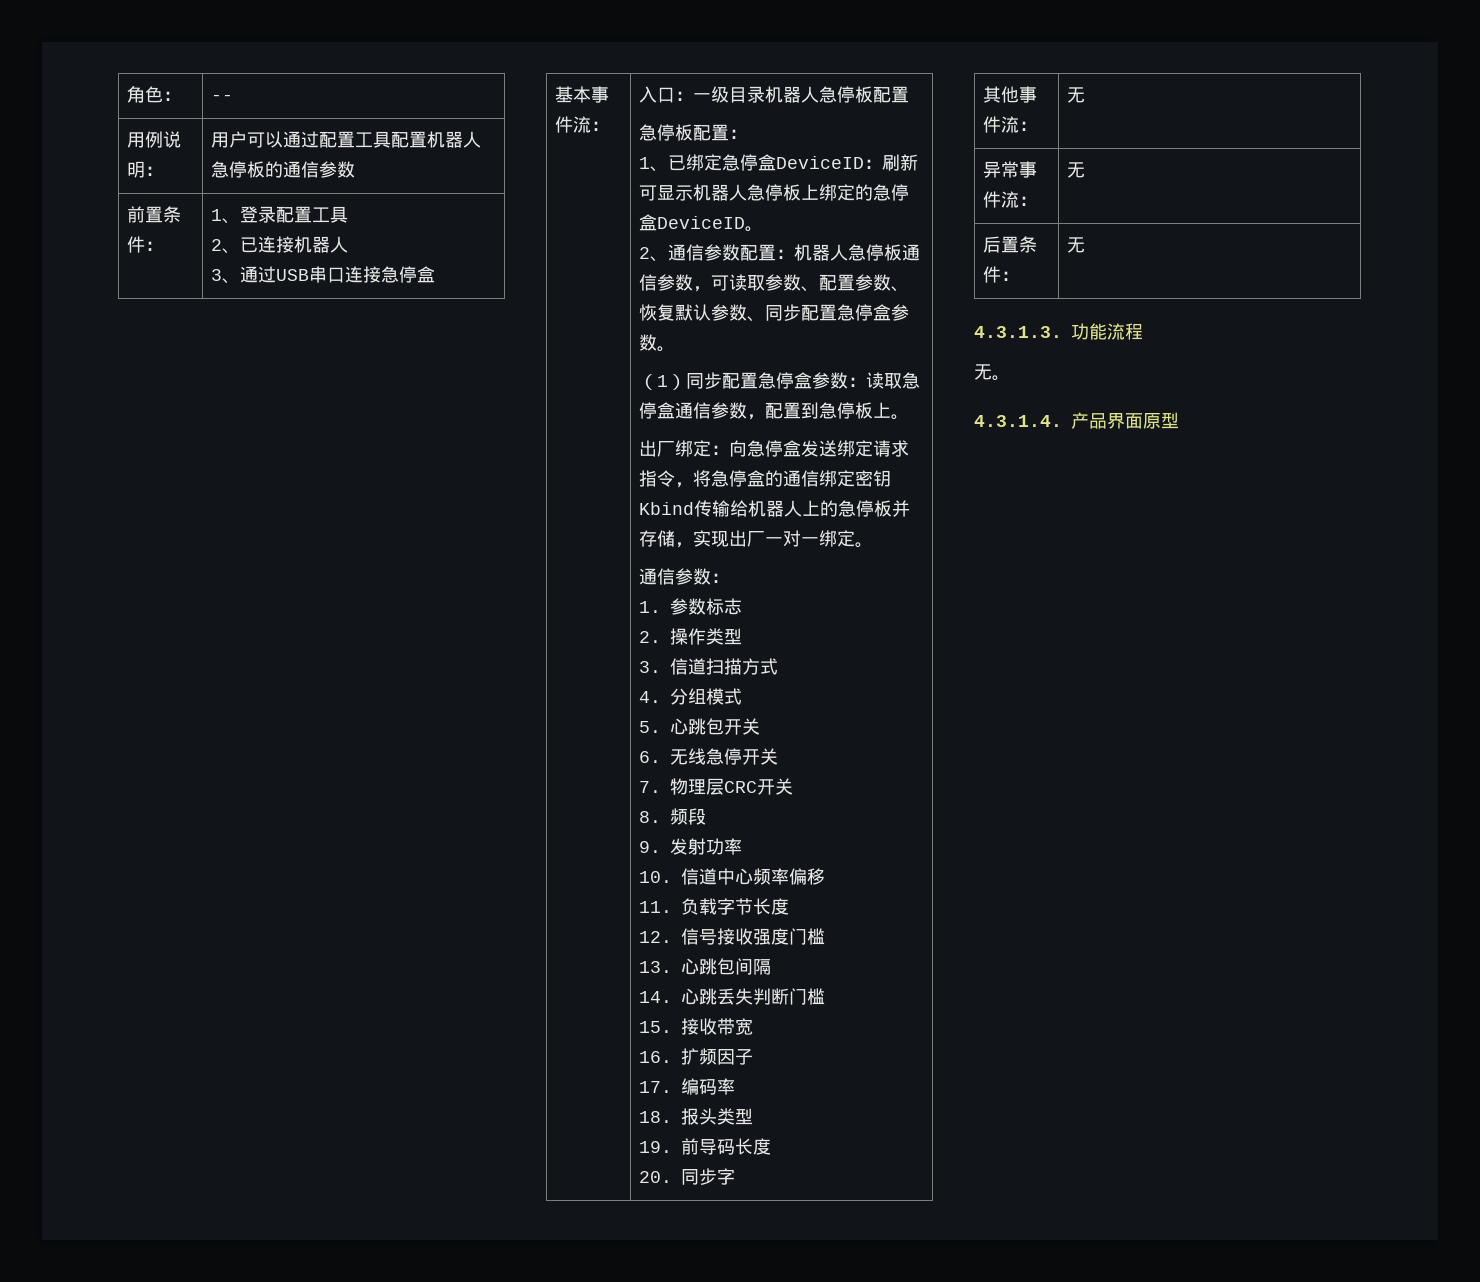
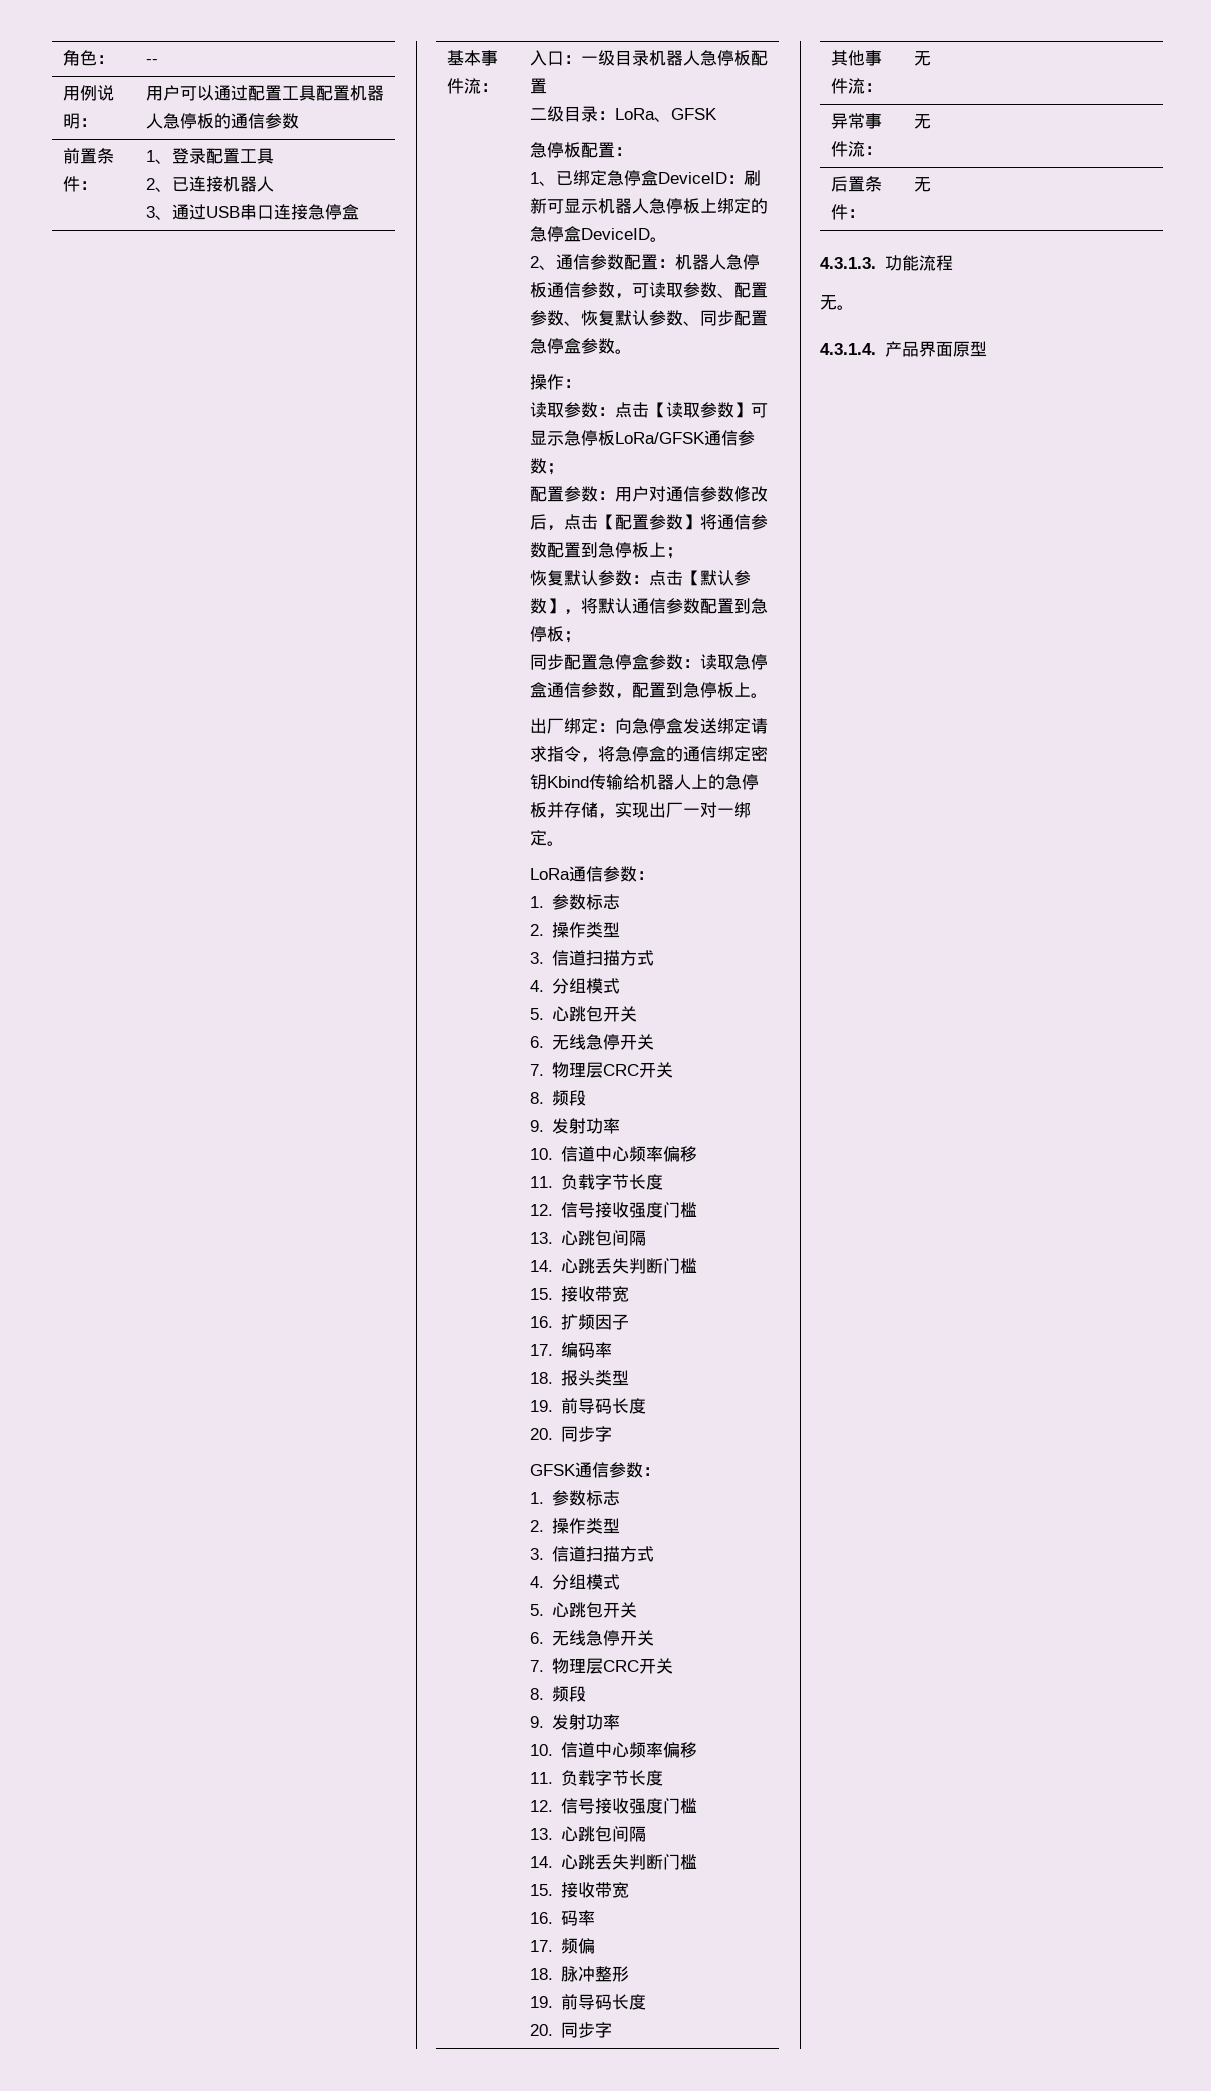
(909, 94) none -> [529,106,717,122] // 二级目录：LoRa、GFSK
[638,374,686,390] （1） -> [529,374,581,390] [529,402,768,418] [529,430,755,446] [529,458,564,475] [529,486,768,502] [529,514,768,531] [529,542,683,559] [529,570,751,586] [529,598,768,615] [529,626,581,643] 操作： // 读取参数：点击【读取参数】可显示急停板LoRa/GFSK通信参数； // 配置参数：用户对通信参数修改后，点击【配置参数】将通信参数配置到急停板上； // 恢复默认参数：点击【默认参数】，将默认通信参数配置到急停板； //
(873, 545) none -> [529,868,570,880] LoRa
(735, 1176) none -> [529,1462,660,1478] [529,1490,621,1506] [529,1518,621,1534] [529,1546,655,1562] [529,1574,621,1590] [529,1602,638,1618] [529,1630,655,1646] [529,1658,674,1674] [529,1686,587,1702] [529,1714,621,1730] [529,1742,698,1758] [529,1770,664,1786] [529,1798,698,1814] [529,1826,647,1842] [529,1854,698,1870] [529,1882,630,1898] [529,1910,596,1926] [529,1938,596,1954] [529,1966,630,1982] [529,1994,647,2010] [529,2022,613,2038] // GFSK通信参数： // 1.参数标志 // 2.操作类型 // 3.信道扫描方式 // 4.分组模式 // 5.心跳包开关 // 6.无线急停开关 // 7.物理层CRC开关 // 8.频段 // 9.发射功率 // 10.信道中心频率偏移 // 11.负载字节长度 // 12.信号接收强度门槛 // 13.心跳包间隔 // 14.心跳丢失判断门槛 // 15.接收带宽 // 16.码率 // 17.频偏 // 18.脉冲整形 // 19.前导码长度 // 20.同步字

